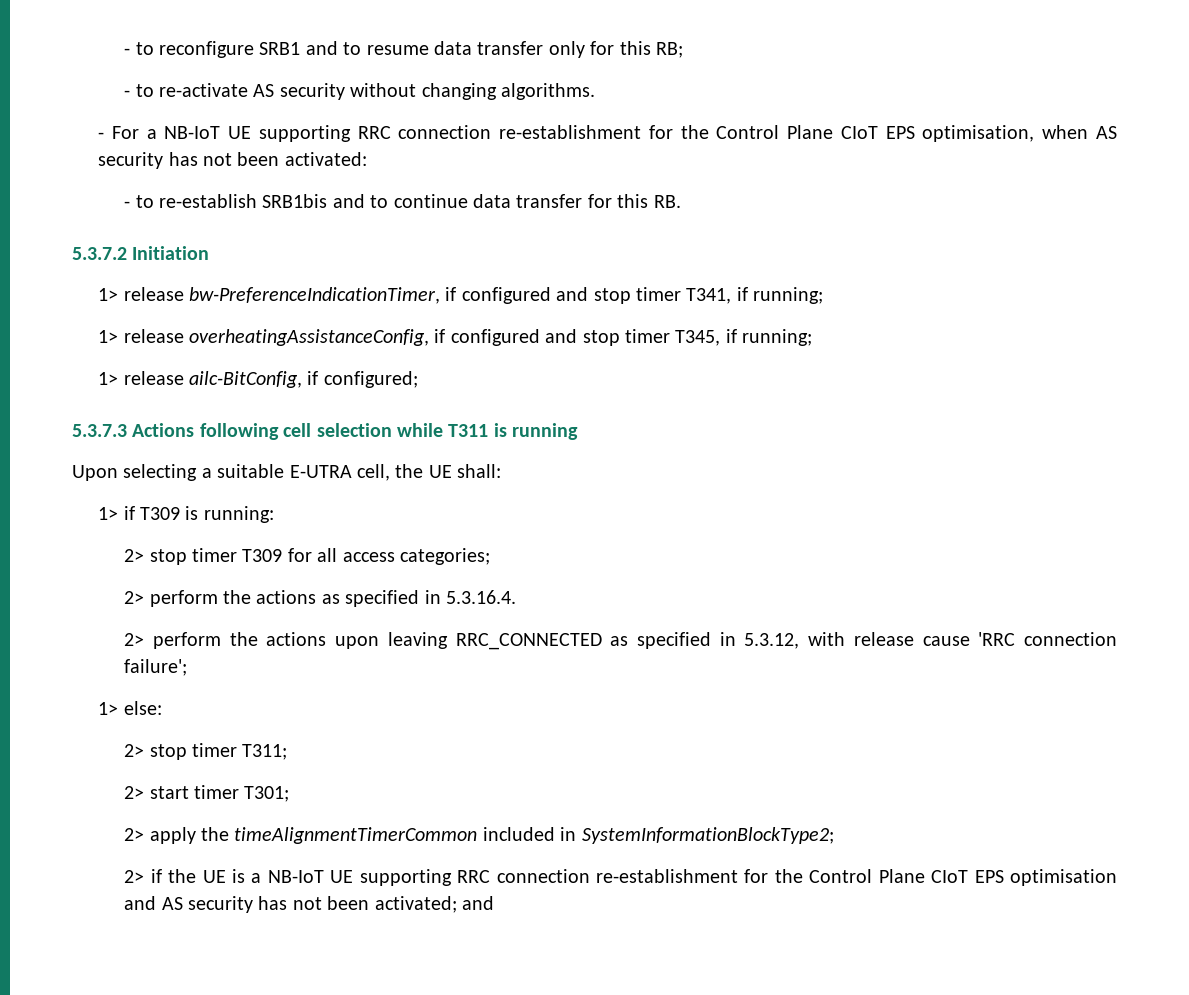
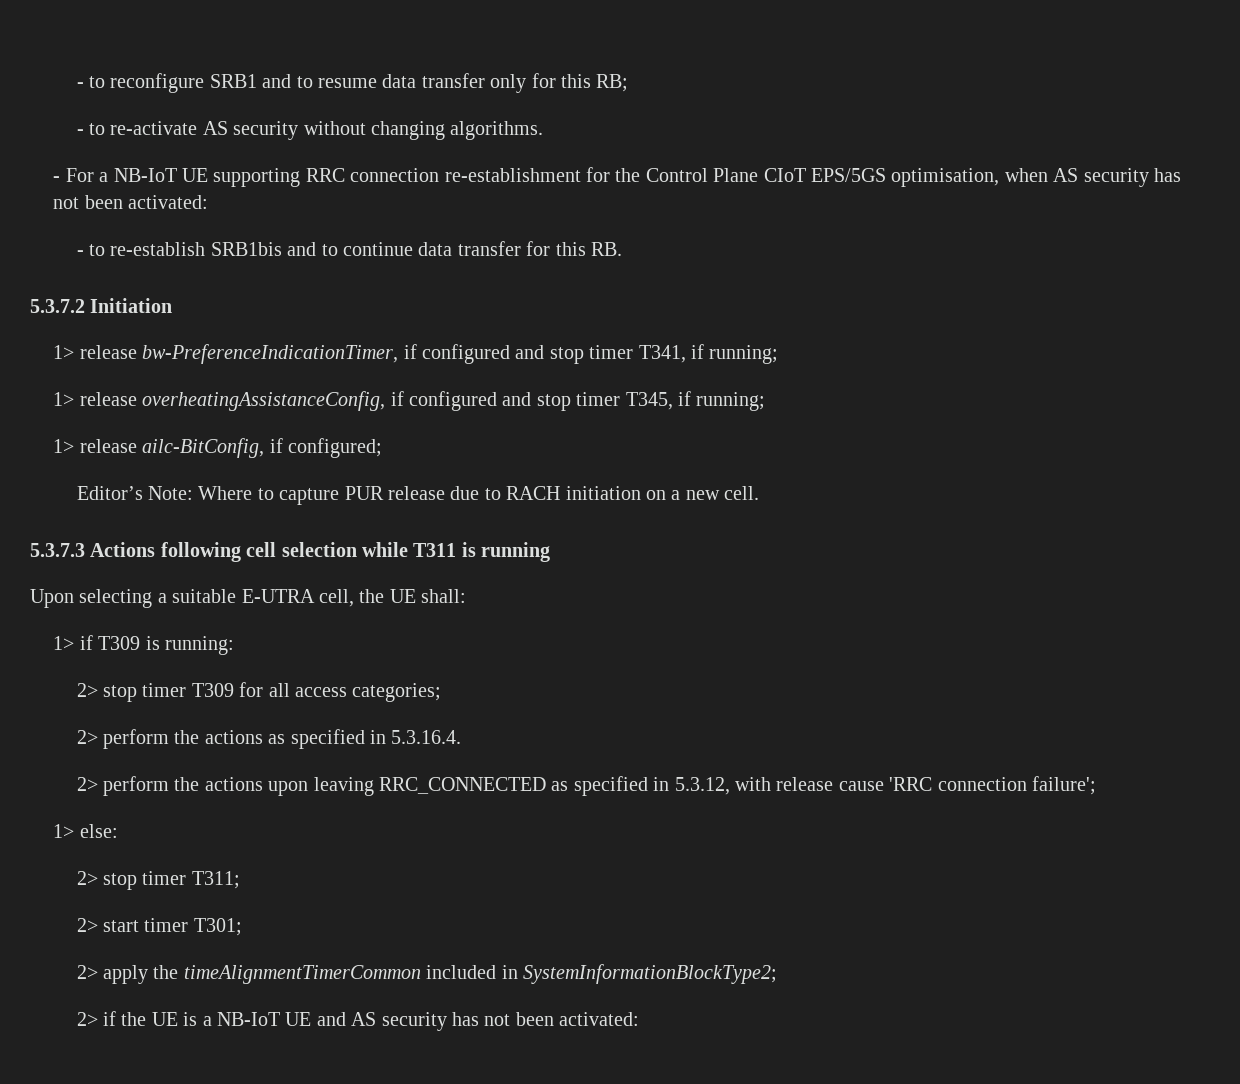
[885,126,915,139] EPS -> [810,168,886,182] EPS/5GS
(418, 379) none -> [76,486,760,505] // Editor’s Note: Where to capture PUR release due to RACH initiation on a new cell.
[359,869,1117,886] supporting RRC connection re-establishment for the Control Plane CIoT EPS optimisation -> (312, 1019) none
[374,896,495,913] activated; and -> [559,1012,640,1026] activated:

